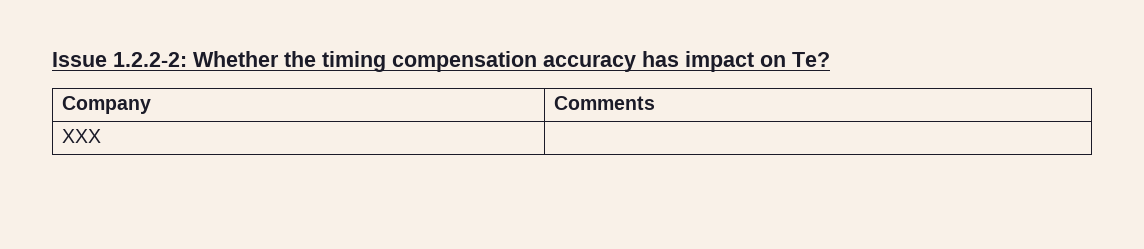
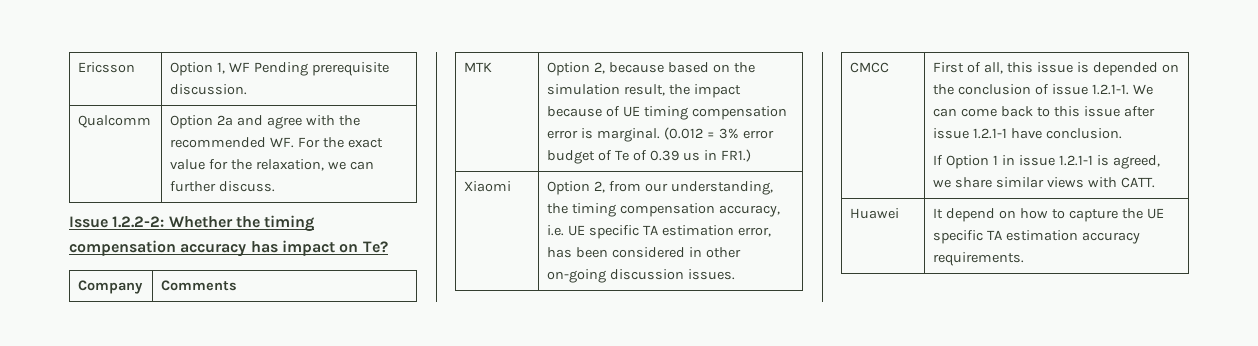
(52, 59) none -> [78,62,136,73] [170,62,389,76] [170,84,248,95] [78,115,152,128] [170,115,360,129] [170,137,383,148] [170,159,374,171] [170,181,276,192] Ericsson | Option 1, WF Pending prerequisite discussion. // Qualcomm | Option 2a and agree with the recommended WF. For the exact value for the relaxation, we can further discuss. //
[62,129,102,143] XXX | -> [464,62,493,72] [547,62,755,76] [547,84,741,98] [547,106,787,120] [547,127,774,142] [547,149,751,164] [464,181,512,192] [547,181,773,195] [547,203,780,217] [547,225,771,239] [547,247,741,258] [547,269,735,283] [850,62,890,73] [933,62,1179,76] [933,84,1153,95] [933,106,1155,117] [933,128,1122,139] [933,155,1160,169] [933,177,1155,188] [850,208,900,219] [933,208,1164,222] [933,230,1140,244] [933,252,1025,266] MTK | Option 2, because based on the simulation result, the impact because of UE timing compensation error is marginal. (0.012 = 3% error budget of Te of 0.39 us in FR1.) // Xiaomi | Option 2, from our understanding, the timing compensation accuracy, i.e. UE specific TA estimation error, has been considered in other on-going discussion issues. // CMCC | First of all, this issue is depended on the conclusion of issue 1.2.1-1. We can come back to this issue after issue 1.2.1-1 have conclusion. // If Option 1 in issue 1.2.1-1 is agreed, we share similar views with CATT. // Huawei | It depend on how to capture the UE specific TA estimation accuracy requirements.

